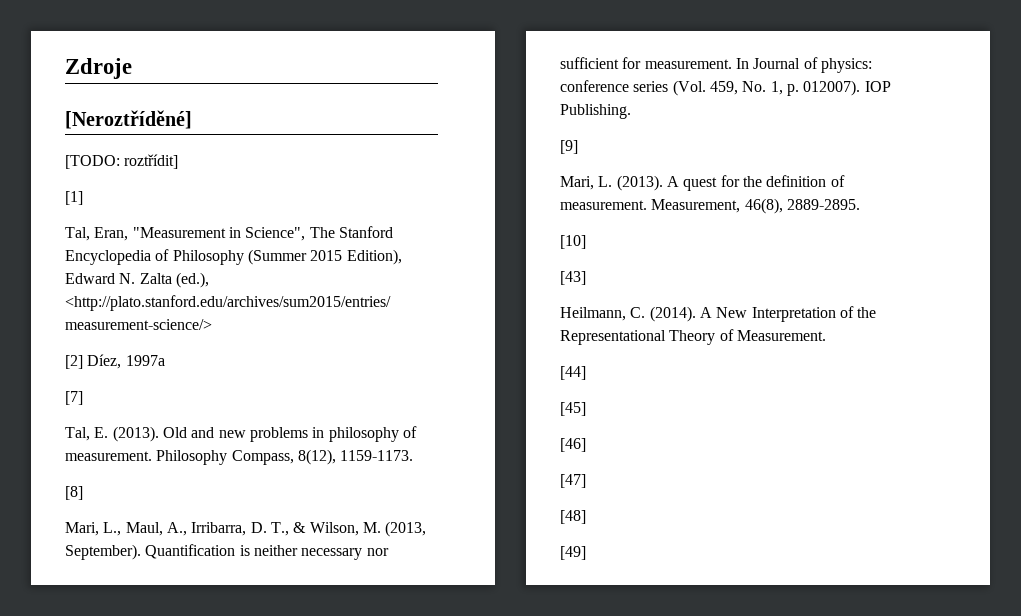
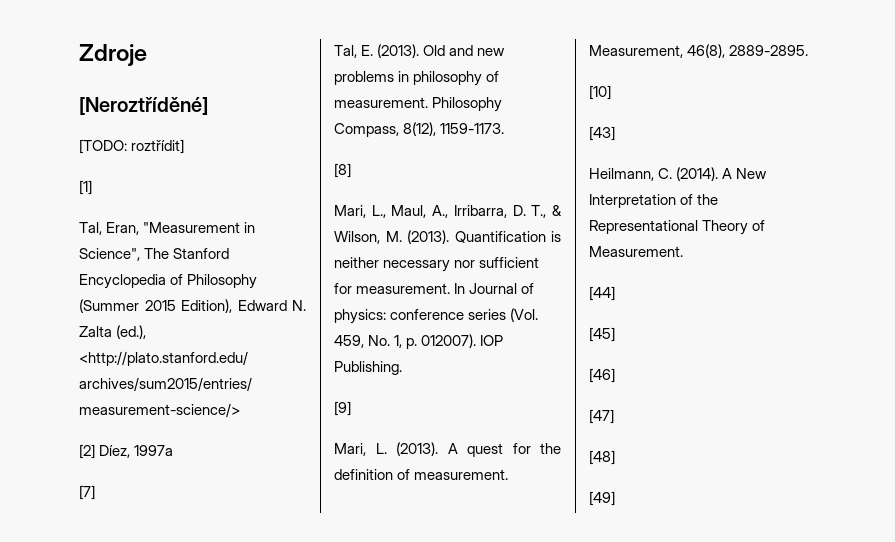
[385,521,427,537] [65,544,141,560] (2013, September). -> [407,230,449,244] (2013).

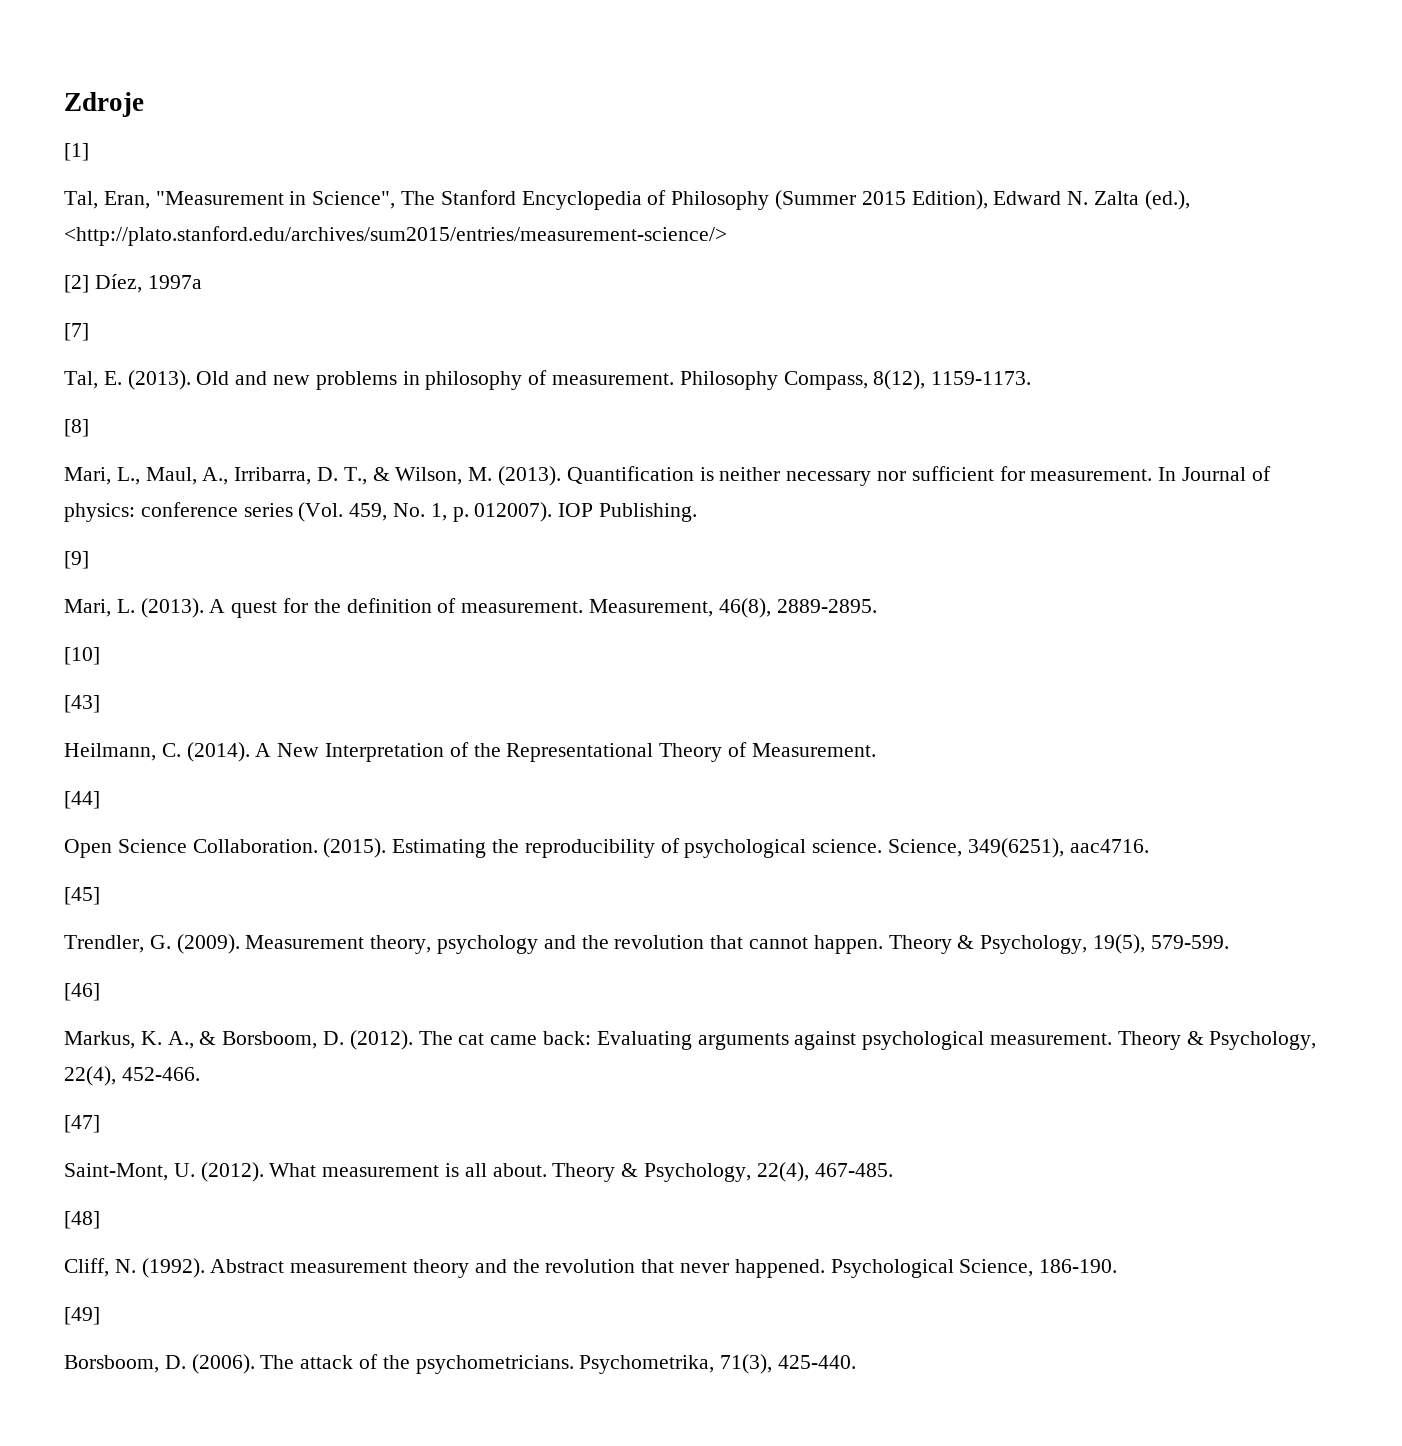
[79,97,208,115] [79,139,185,154] // [Neroztříděné] // [TODO: roztřídit] -> (144, 104) none
[589,327,615,342] [589,368,615,383] [589,409,614,424] [589,450,615,465] [589,491,615,506] [45] // [46] // [47] // [48] // [49] -> [64,838,1149,858] [64,887,100,905] [64,934,1229,954] [64,983,100,1001] [64,1030,1317,1050] [64,1066,200,1086] [64,1115,100,1133] [64,1162,893,1182] [64,1211,100,1229] [64,1258,1118,1278] [64,1307,100,1325] [64,1354,857,1374] Open Science Collaboration. (2015). Estimating the reproducibility of psychological science. Science, 349(6251), aac4716. // [45] // Trendler, G. (2009). Measurement theory, psychology and the revolution that cannot happen. Theory & Psychology, 19(5), 579-599. // [46] // Markus, K. A., & Borsboom, D. (2012). The cat came back: Evaluating arguments against psychological measurement. Theory & Psychology, 22(4), 452-466. // [47] // Saint-Mont, U. (2012). What measurement is all about. Theory & Psychology, 22(4), 467-485. // [48] // Cliff, N. (1992). Abstract measurement theory and the revolution that never happened. Psychological Science, 186-190. // [49] // Borsboom, D. (2006). The attack of the psychometricians. Psychometrika, 71(3), 425-440.

